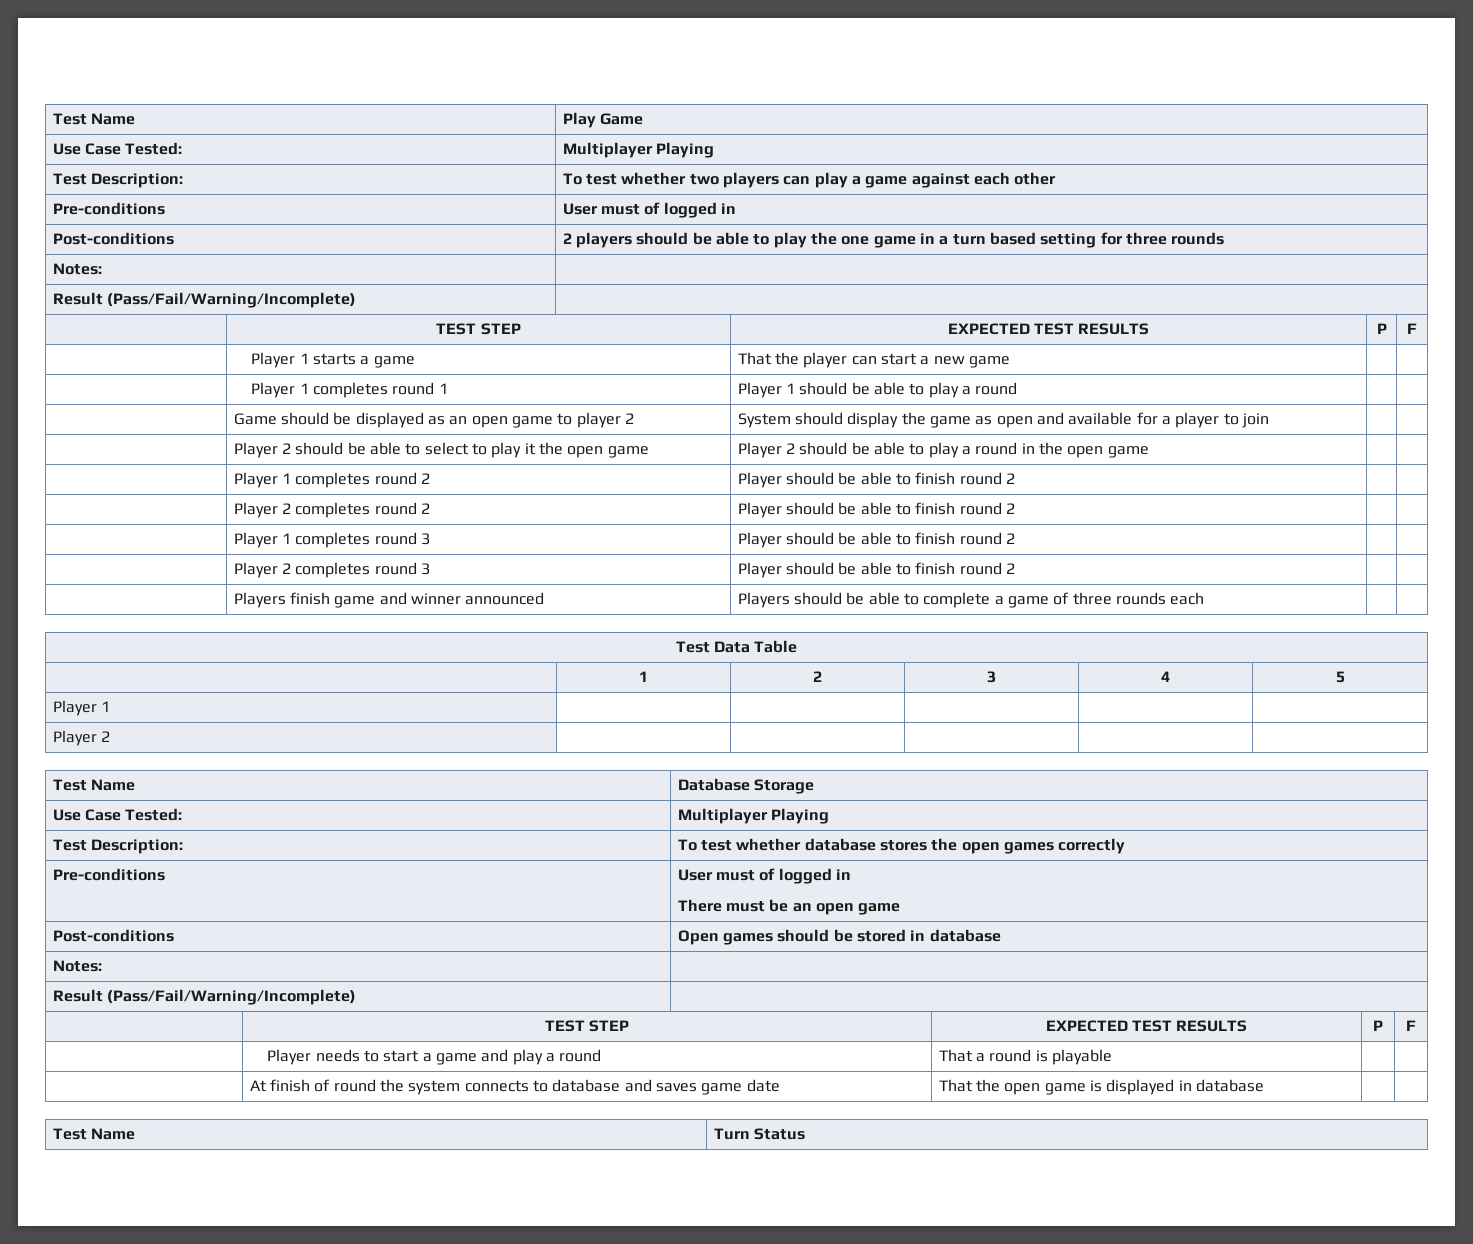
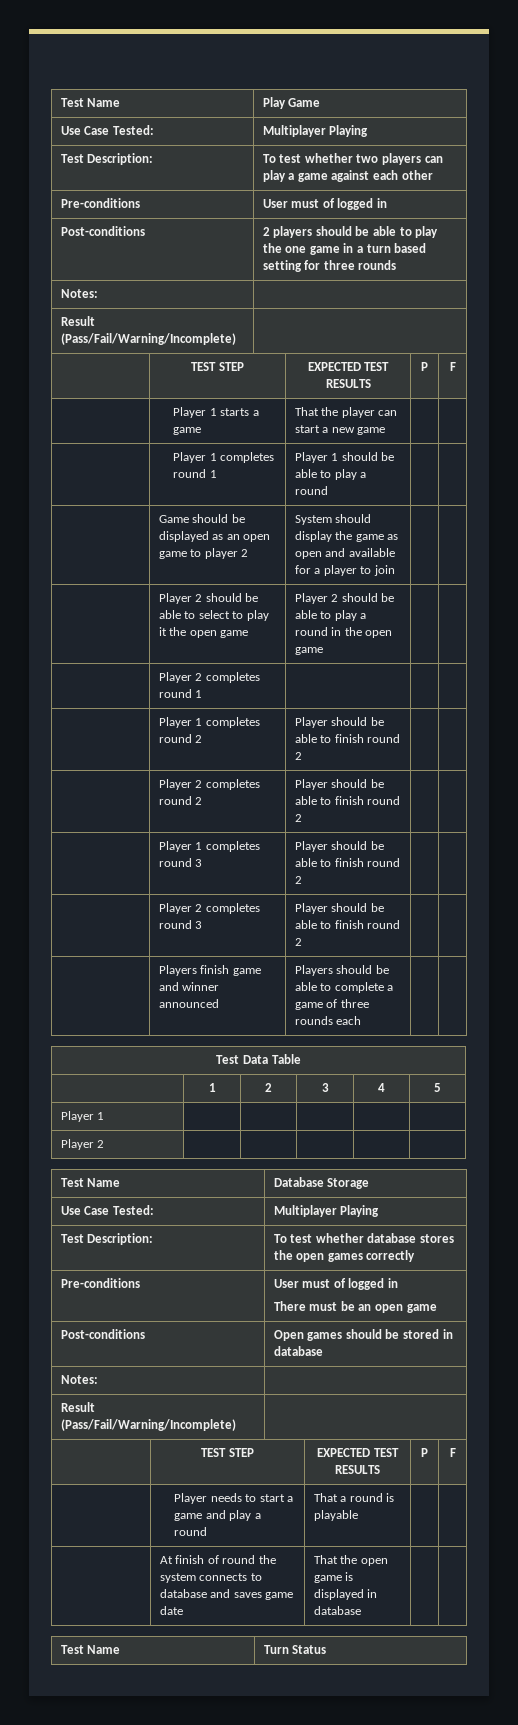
(1149, 452) none -> [158,672,260,683] [158,689,203,698] // | Player 2 completes round 1 | | |

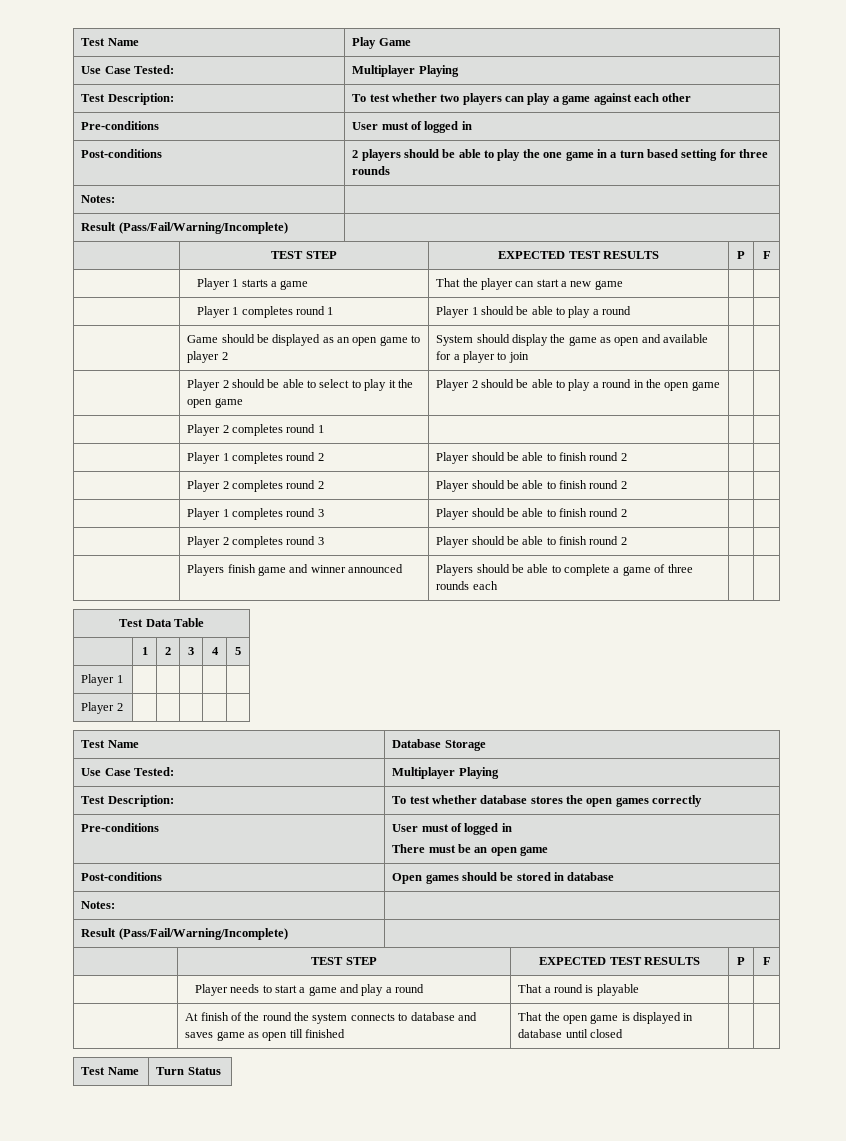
(219, 1559) none -> [244,1012,260,1021] the
[159,1606,183,1615] date -> [247,1029,346,1041] as open till finished
(361, 1610) none -> [565,1029,623,1038] until closed

